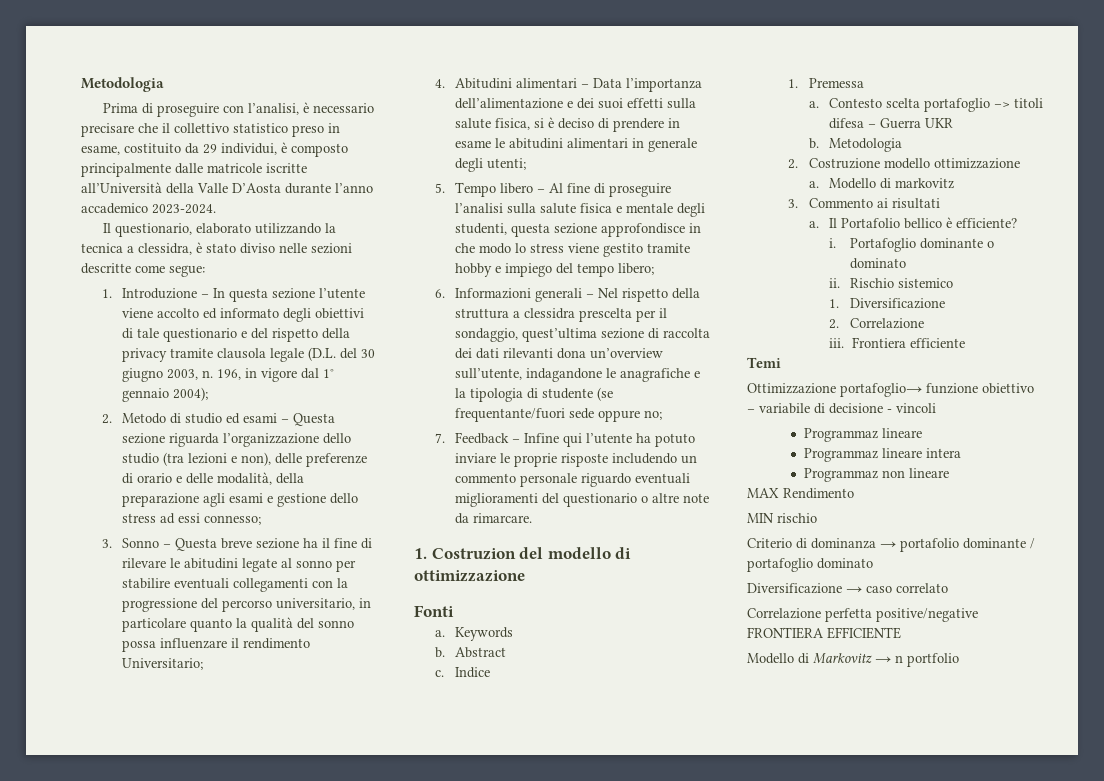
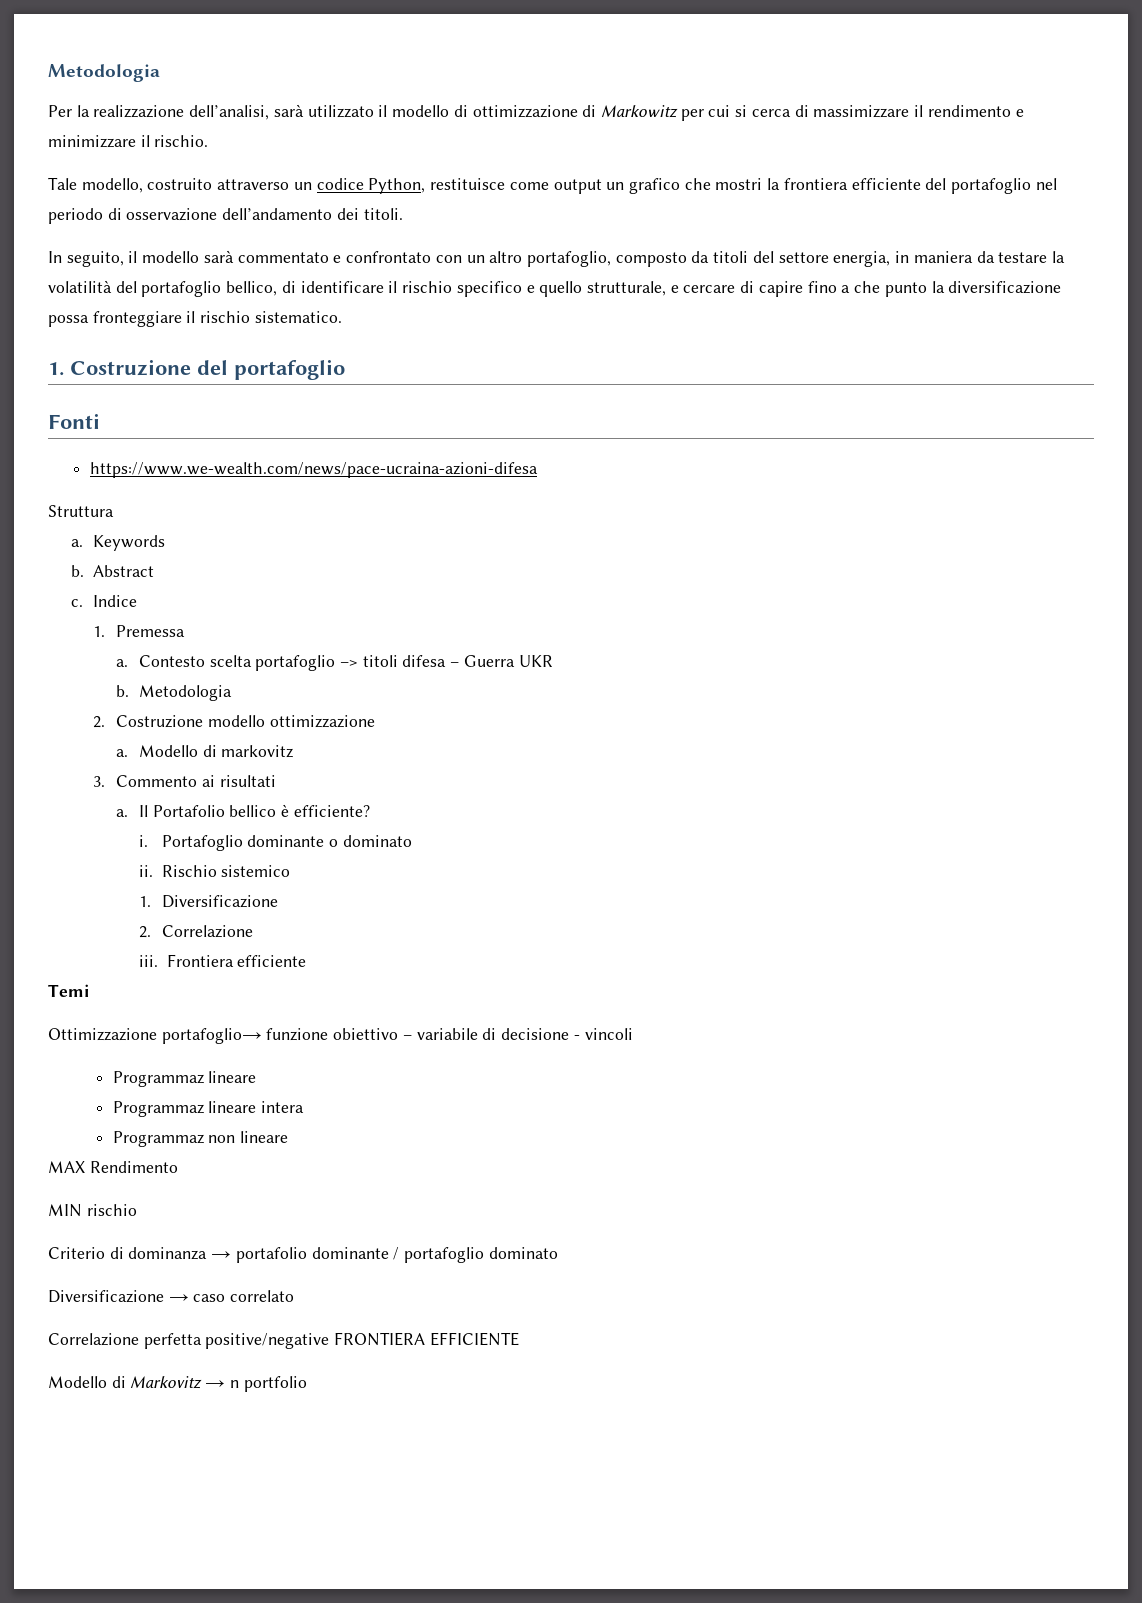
[81,77,164,92] [102,102,374,117] [81,123,340,137] [81,142,348,157] [81,163,307,177] [81,182,373,194] [81,203,216,214] [102,223,336,237] [81,242,352,255] [81,263,205,277] [101,288,366,302] [122,308,365,322] [122,328,351,342] [122,347,376,362] [122,368,335,382] [122,387,209,402] [101,413,336,426] [122,433,352,447] [122,452,368,467] [122,472,305,485] [122,493,359,507] [122,513,262,525] [101,538,373,551] [122,558,357,572] [122,578,349,592] [122,598,372,612] [122,617,355,632] [122,638,311,652] [122,658,204,670] [434,78,703,92] [455,98,697,109] [455,117,681,132] [455,138,698,152] [455,158,527,172] [434,182,672,197] [455,203,706,217] [455,223,702,237] [455,243,691,257] [455,263,655,277] [434,288,701,302] [455,308,668,322] [455,328,711,342] [455,348,664,359] [455,368,701,382] [455,387,614,402] [455,408,663,422] [434,432,696,447] [455,453,698,467] [455,473,691,487] [455,493,710,507] [455,513,533,524] [414,547,632,560] [414,570,525,582] Metodologia // Prima di proseguire con l’analisi, è necessario precisare che il collettivo statistico preso in esame, costituito da 29 individui, è composto principalmente dalle matricole iscritte all’Università della Valle D’Aosta durante l’anno accademico 2023-2024. // Il questionario, elaborato utilizzando la tecnica a clessidra, è stato diviso nelle sezioni descritte come segue: // 1. Introduzione – In questa sezione l’utente viene accolto ed informato degli obiettivi di tale questionario e del rispetto della privacy tramite clausola legale (D.L. del 30 giugno 2003, n. 196, in vigore dal 1° gennaio 2004); // 2. Metodo di studio ed esami – Questa sezione riguarda l’organizzazione dello studio (tra lezioni e non), delle preferenze di orario e delle modalità, della preparazione agli esami e gestione dello stress ad essi connesso; // 3. Sonno – Questa breve sezione ha il fine di rilevare le abitudini legate al sonno per stabilire eventuali collegamenti con la progressione del percorso universitario, in particolare quanto la qualità del sonno possa influenzare il rendimento Universitario; // 4. Abitudini alimentari – Data l’importanza dell’alimentazione e dei suoi effetti sulla salute fisica, si è deciso di prendere in esame le abitudini alimentari in generale degli utenti; // 5. Tempo libero – Al fine di proseguire l’analisi sulla salute fisica e mentale degli studenti, questa sezione approfondisce in che modo lo stress viene gestito tramite hobby e impiego del tempo libero; // 6. Informazioni generali – Nel rispetto della struttura a clessidra prescelta per il sondaggio, quest’ultima sezione di raccolta dei dati rilevanti dona un’overview sull’utente, indagandone le anagrafiche e la tipologia di studente (se frequentante/fuori sede oppure no; // 7. Feedback – Infine qui l’utente ha potuto inviare le proprie risposte includendo un commento personale riguardo eventuali miglioramenti del questionario o altre note da rimarcare. // 1. Costruzion del modello di ottimizzazione -> [48,64,160,82] [48,104,1024,121] [48,135,209,148] [48,177,1057,194] [48,208,403,224] [48,250,1065,267] [48,280,1062,297] [48,311,342,327] [48,359,345,380] Metodologia // Per la realizzazione dell’analisi, sarà utilizzato il modello di ottimizzazione di Markowitz per cui si cerca di massimizzare il rendimento e minimizzare il rischio. // Tale modello, costruito attraverso un codice Python, restituisce come output un grafico che mostri la frontiera efficiente del portafoglio nel periodo di osservazione dell’andamento dei titoli. // In seguito, il modello sarà commentato e confrontato con un altro portafoglio, composto da titoli del settore energia, in maniera da testare la volatilità del portafoglio bellico, di identificare il rischio specifico e quello strutturale, e cercare di capire fino a che punto la diversificazione possa fronteggiare il rischio sistematico. // 1. Costruzione del portafoglio
(454, 611) none -> [89,462,538,478] [48,505,114,517] // https://www.we-wealth.com/news/pace-ucraina-azioni-difesa // Struttura

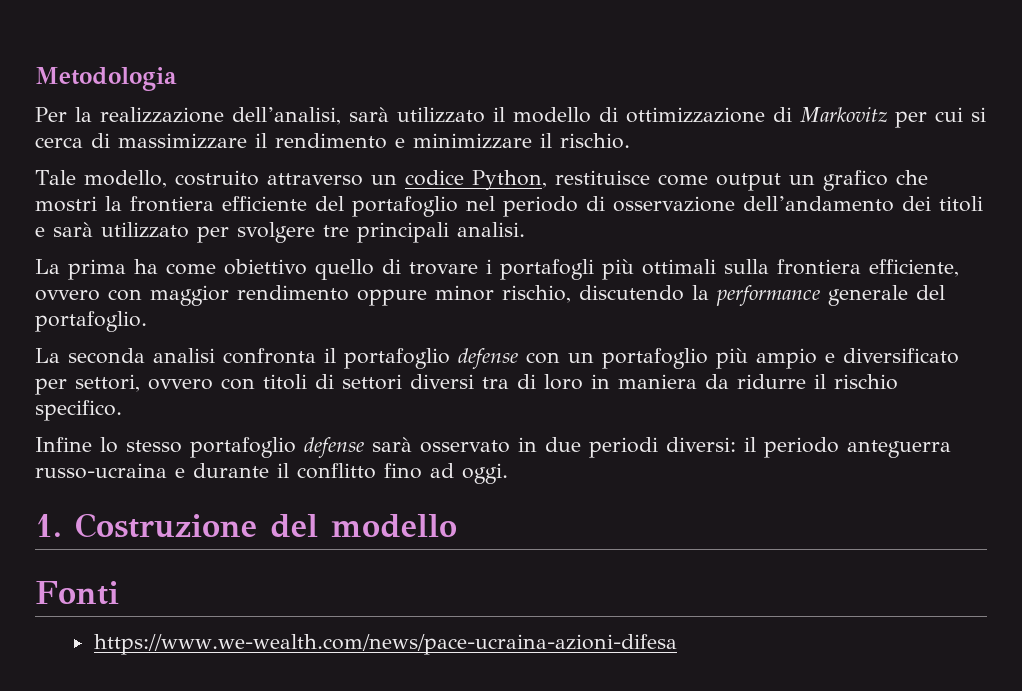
[600,105,678,118] Markowitz -> [799,107,887,122] Markovitz
[363,208,403,220] [48,250,1065,267] [48,280,1062,297] [48,311,342,327] titoli. // In seguito, il modello sarà commentato e confrontato con un altro portafoglio, composto da titoli del settore energia, in maniera da testare la volatilità del portafoglio bellico, di identificare il rischio specifico e quello strutturale, e cercare di capire fino a che punto la diversificazione possa fronteggiare il rischio sistematico. -> [939,196,983,212] [35,222,525,243] [35,259,959,280] [35,285,945,306] [35,311,147,332] [35,348,959,369] [35,374,898,395] [35,400,122,421] [35,437,951,458] [35,463,508,484] titoli e sarà utilizzato per svolgere tre principali analisi. // La prima ha come obiettivo quello di trovare i portafogli più ottimali sulla frontiera efficiente, ovvero con maggior rendimento oppure minor rischio, discutendo la performance generale del portafoglio. // La seconda analisi confronta il portafoglio defense con un portafoglio più ampio e diversificato per settori, ovvero con titoli di settori diversi tra di loro in maniera da ridurre il rischio specifico. // Infine lo stesso portafoglio defense sarà osservato in due periodi diversi: il periodo anteguerra russo-ucraina e durante il conflitto fino ad oggi.
[234,359,345,380] portafoglio -> [331,514,457,538] modello
[48,505,114,517] [70,535,166,551] [70,565,155,577] [70,595,138,607] [93,625,186,637] [116,655,553,671] [116,685,232,701] [93,715,375,728] [116,745,294,758] [93,775,276,787] [116,804,370,817] [138,835,412,851] [138,865,291,877] [138,895,278,908] [138,925,253,938] [138,954,307,967] [48,984,89,997] [48,1028,633,1044] [112,1071,257,1087] [112,1101,305,1117] [112,1131,289,1147] [48,1161,178,1173] [48,1204,137,1217] [48,1247,558,1263] [48,1290,295,1303] [48,1332,519,1349] [48,1376,307,1392] // Struttura // a. Keywords // b. Abstract // c. Indice // 1. Premessa // a. Contesto scelta portafoglio –> titoli difesa – Guerra UKR // b. Metodologia // 2. Costruzione modello ottimizzazione // a. Modello di markovitz // 3. Commento ai risultati // a. Il Portafolio bellico è efficiente? // i. Portafoglio dominante o dominato // ii. Rischio sistemico // 1. Diversificazione // 2. Correlazione // iii. Frontiera efficiente // Temi // Ottimizzazione portafoglio→ funzione obiettivo – variabile di decisione - vincoli // Programmaz lineare // Programmaz lineare intera // Programmaz non lineare // MAX Rendimento // MIN rischio // Criterio di dominanza → portafolio dominante / portafoglio dominato // Diversificazione → caso correlato // Correlazione perfetta positive/negative FRONTIERA EFFICIENTE // Modello di Markovitz → n portfolio -> (677, 644) none

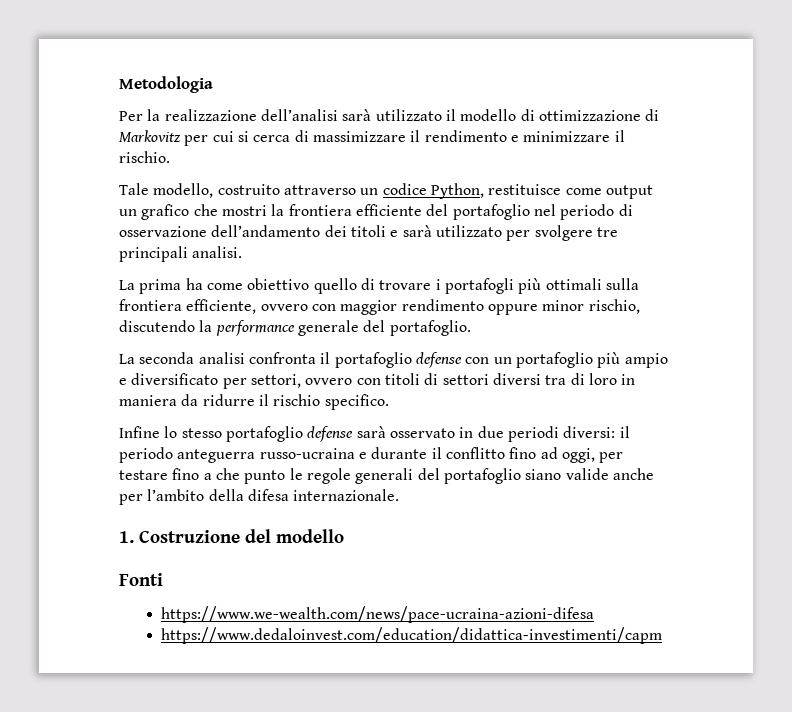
[231,107,341,125] dell’analisi, -> [260,109,338,121] dell’analisi
[462,463,508,484] oggi. -> [561,448,624,463] [119,468,654,484] [119,489,400,505] oggi, per testare fino a che punto le regole generali del portafoglio siano valide anche per l’ambito della difesa internazionale.
(677, 644) none -> [160,627,662,644] // https://www.dedaloinvest.com/education/didattica-investimenti/capm

